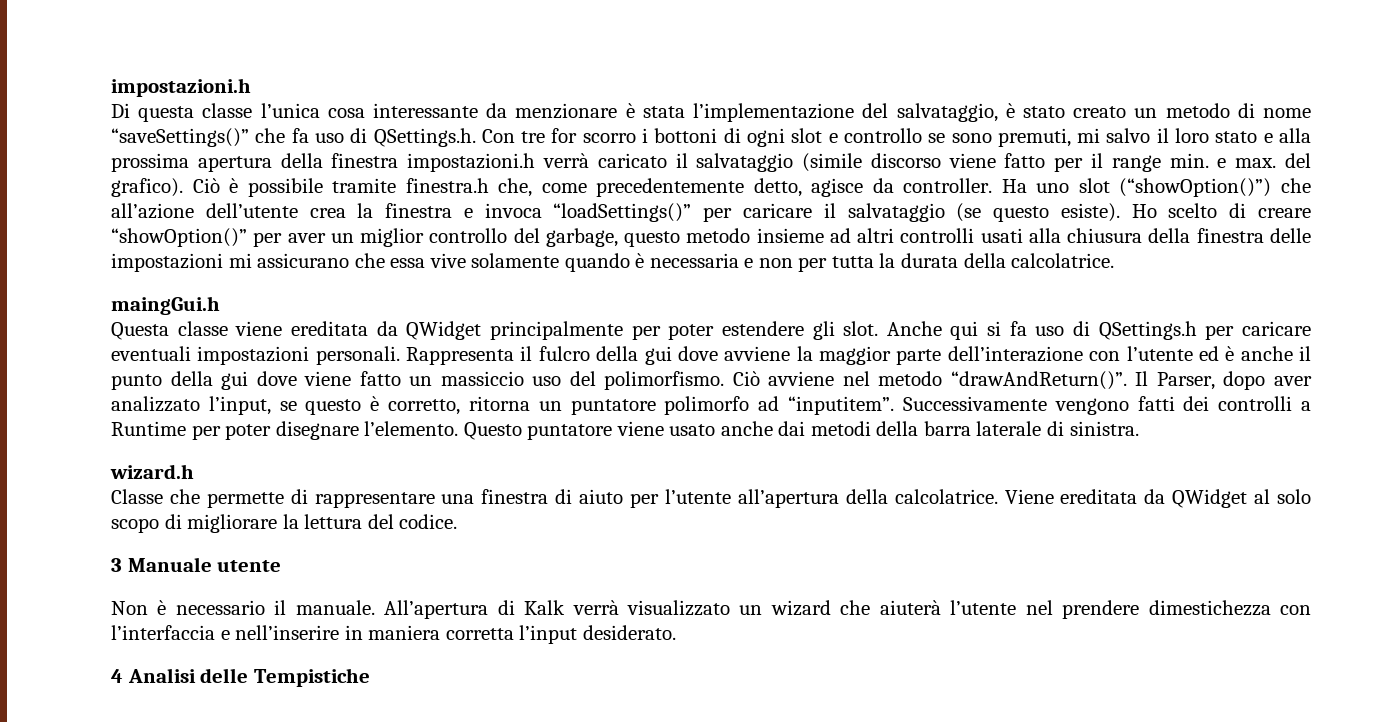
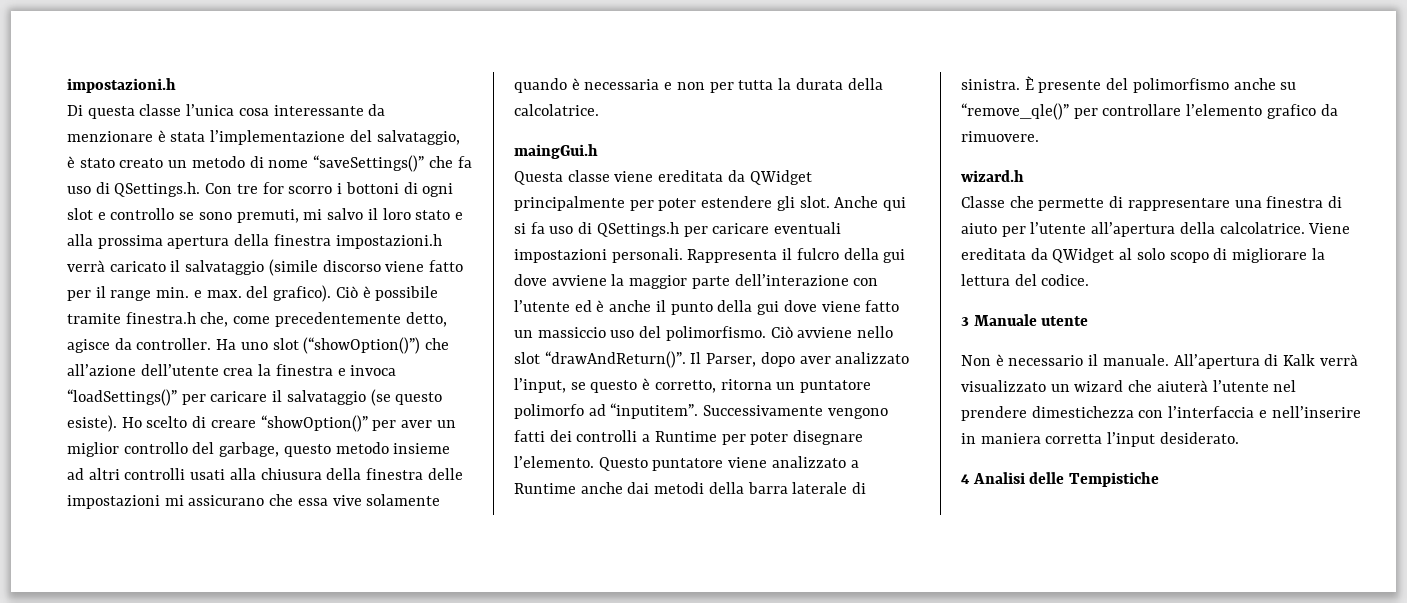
[842,371,943,386] nel metodo -> [857,326,894,338] [514,352,540,364] nello slot
[669,424,716,436] usato -> [771,456,859,468] [514,483,576,494] analizzato a Runtime
(1139, 428) none -> [1024,76,1297,93] [961,103,1338,120] [961,131,1039,142] È presente del polimorfismo anche su “remove_qle()” per controllare l’elemento grafico da rimuovere.

